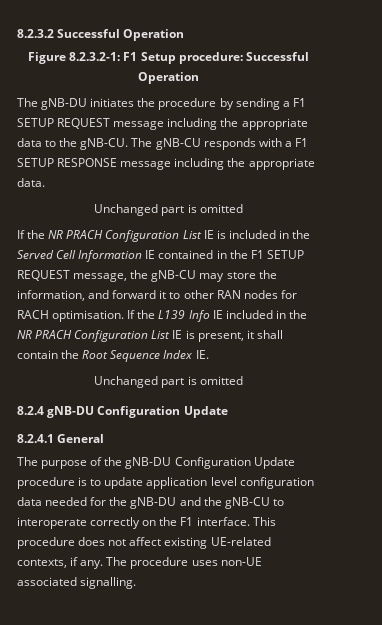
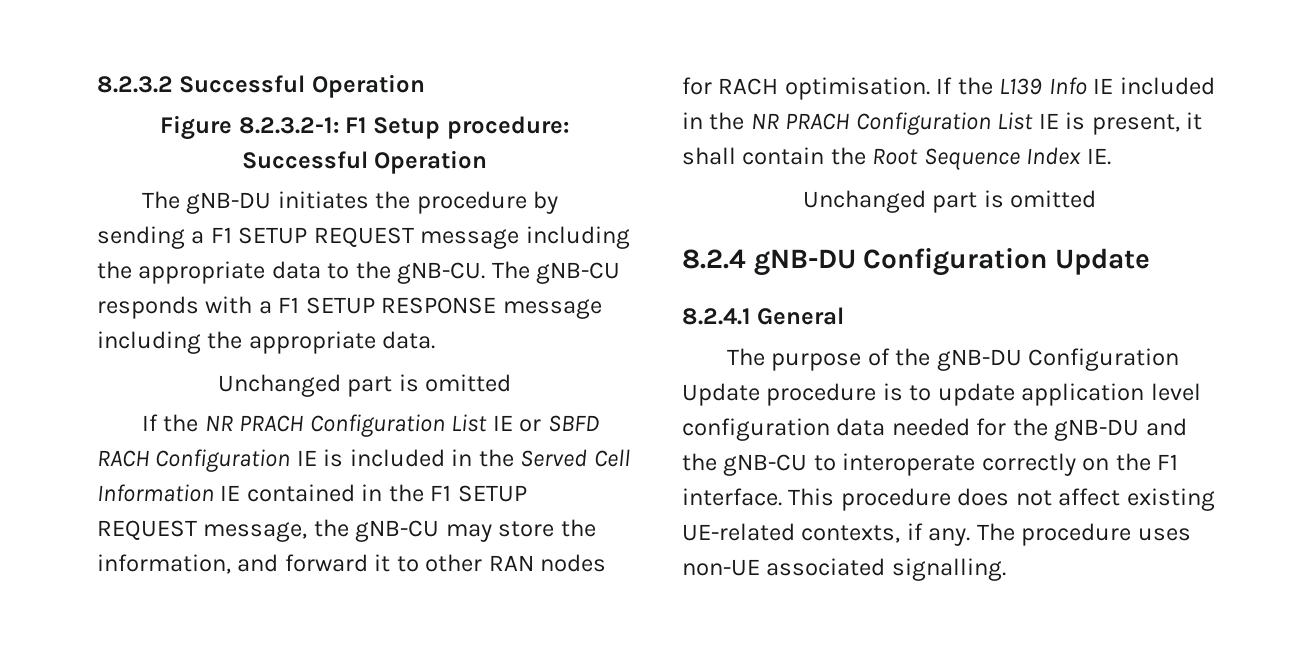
(214, 234) none -> [519,415,600,432] [97,449,317,472] or SBFD RACH Configuration IE

